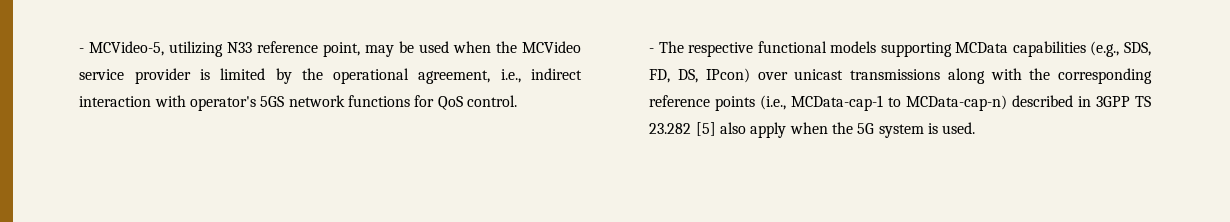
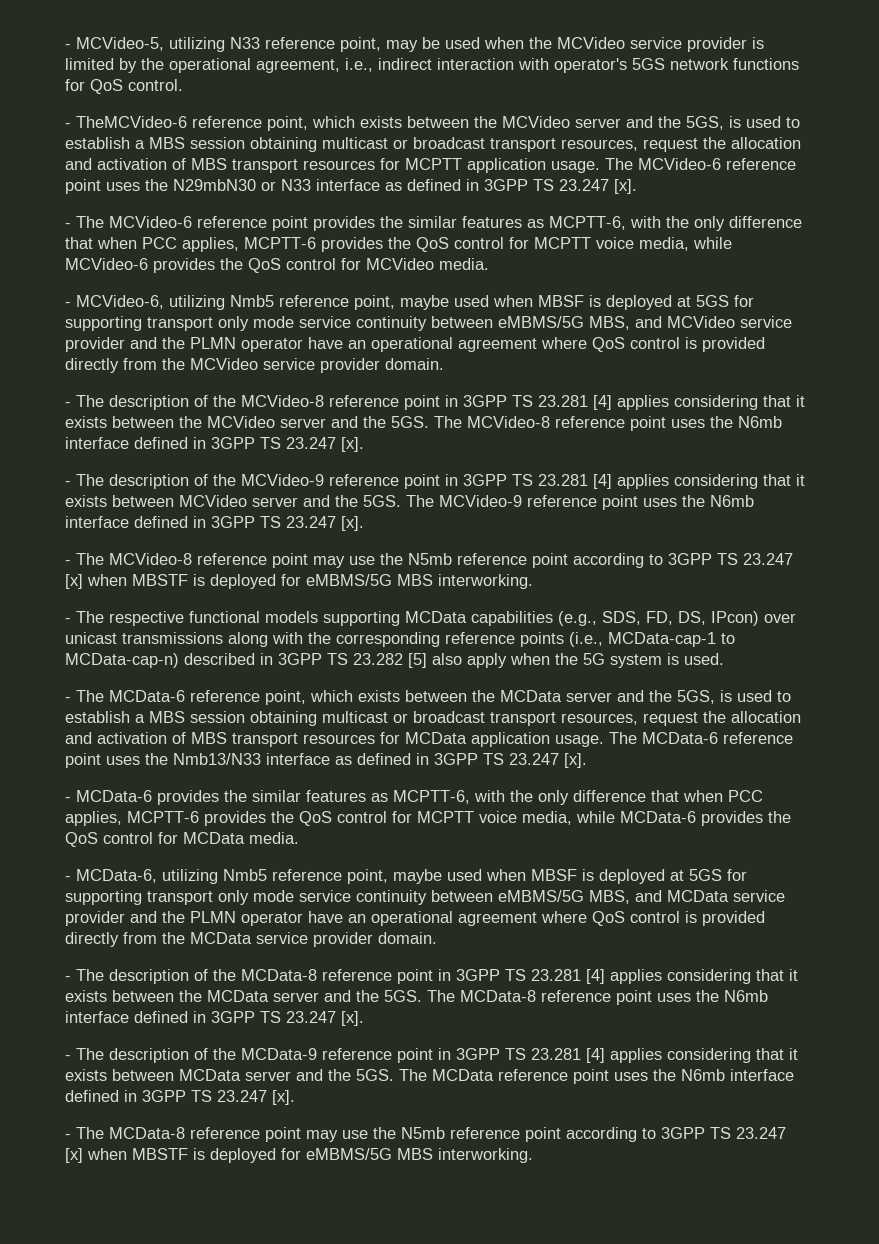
(517, 101) none -> [64,116,800,131] [64,137,801,152] [64,158,796,173] [64,179,637,194] [64,216,802,231] [64,237,732,252] [64,258,489,273] [64,295,754,310] [64,316,792,331] [64,337,765,352] [64,358,444,373] [64,395,805,410] [64,416,782,431] [64,437,364,452] [64,474,805,489] [64,495,754,510] [64,516,364,531] [64,553,793,568] [64,574,533,589] // - TheMCVideo-6 reference point, which exists between the MCVideo server and the 5GS, is used to establish a MBS session obtaining multicast or broadcast transport resources, request the allocation and activation of MBS transport resources for MCPTT application usage. The MCVideo-6 reference point uses the N29mbN30 or N33 interface as defined in 3GPP TS 23.247 [x]. // - The MCVideo-6 reference point provides the similar features as MCPTT-6, with the only difference that when PCC applies, MCPTT-6 provides the QoS control for MCPTT voice media, while MCVideo-6 provides the QoS control for MCVideo media. // - MCVideo-6, utilizing Nmb5 reference point, maybe used when MBSF is deployed at 5GS for supporting transport only mode service continuity between eMBMS/5G MBS, and MCVideo service provider and the PLMN operator have an operational agreement where QoS control is provided directly from the MCVideo service provider domain. // - The description of the MCVideo-8 reference point in 3GPP TS 23.281 [4] applies considering that it exists between the MCVideo server and the 5GS. The MCVideo-8 reference point uses the N6mb interface defined in 3GPP TS 23.247 [x]. // - The description of the MCVideo-9 reference point in 3GPP TS 23.281 [4] applies considering that it exists between MCVideo server and the 5GS. The MCVideo-9 reference point uses the N6mb interface defined in 3GPP TS 23.247 [x]. // - The MCVideo-8 reference point may use the N5mb reference point according to 3GPP TS 23.247 [x] when MBSTF is deployed for eMBMS/5G MBS interworking.
(976, 128) none -> [64,690,791,705] [64,711,801,726] [64,732,793,747] [64,753,587,768] [64,790,763,805] [64,811,791,826] [64,832,299,847] [64,869,747,884] [64,890,785,905] [64,911,765,926] [64,932,437,947] [64,969,798,984] [64,990,768,1005] [64,1011,364,1026] [64,1048,798,1063] [64,1069,794,1084] [64,1090,295,1105] [64,1127,786,1142] [64,1148,533,1163] // - The MCData-6 reference point, which exists between the MCData server and the 5GS, is used to establish a MBS session obtaining multicast or broadcast transport resources, request the allocation and activation of MBS transport resources for MCData application usage. The MCData-6 reference point uses the Nmb13/N33 interface as defined in 3GPP TS 23.247 [x]. // - MCData-6 provides the similar features as MCPTT-6, with the only difference that when PCC applies, MCPTT-6 provides the QoS control for MCPTT voice media, while MCData-6 provides the QoS control for MCData media. // - MCData-6, utilizing Nmb5 reference point, maybe used when MBSF is deployed at 5GS for supporting transport only mode service continuity between eMBMS/5G MBS, and MCData service provider and the PLMN operator have an operational agreement where QoS control is provided directly from the MCData service provider domain. // - The description of the MCData-8 reference point in 3GPP TS 23.281 [4] applies considering that it exists between the MCData server and the 5GS. The MCData-8 reference point uses the N6mb interface defined in 3GPP TS 23.247 [x]. // - The description of the MCData-9 reference point in 3GPP TS 23.281 [4] applies considering that it exists between MCData server and the 5GS. The MCData reference point uses the N6mb interface defined in 3GPP TS 23.247 [x]. // - The MCData-8 reference point may use the N5mb reference point according to 3GPP TS 23.247 [x] when MBSTF is deployed for eMBMS/5G MBS interworking.

